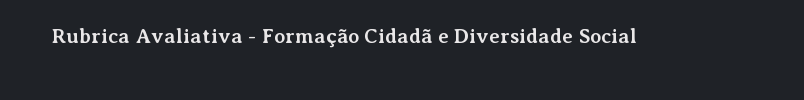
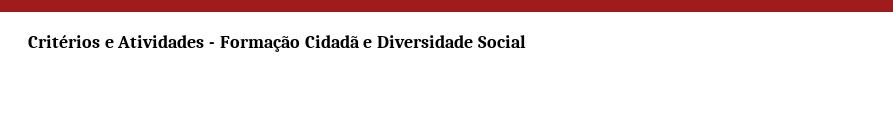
[52,28,243,43] Rubrica Avaliativa -> [28,35,205,48] Critérios e Atividades

